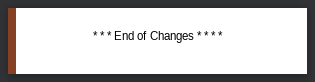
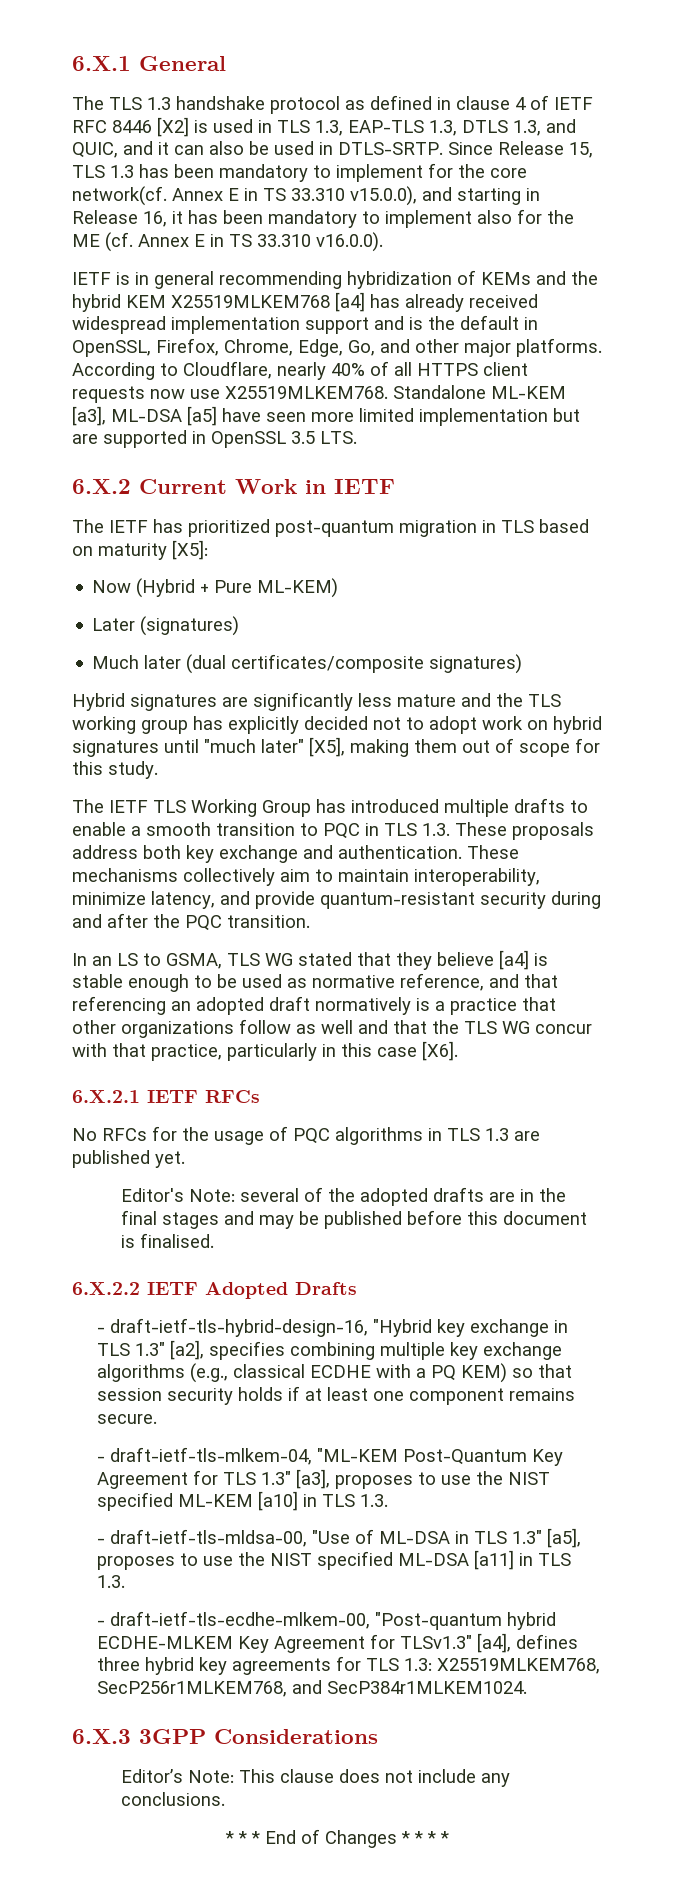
(93, 35) none -> [72,56,226,71] [72,95,593,114] [72,117,576,137] [72,141,593,158] [72,163,527,182] [72,186,540,206] [72,209,574,228] [72,232,383,252] [72,270,598,289] [72,292,538,312] [72,315,538,334] [72,338,602,357] [72,361,528,380] [72,385,566,403] [72,406,580,426] [72,430,357,448] [72,479,395,494] [72,519,589,537] [72,540,208,560] [92,578,339,598] [92,616,240,636] [92,654,523,674] [72,692,561,711] [72,716,602,734] [72,737,600,757] [72,761,158,779] [72,798,588,817] [72,822,594,840] [72,845,519,863] [72,868,540,886] [72,891,601,909] [72,913,310,931] [72,950,548,970] [72,973,558,992] [72,996,556,1015] [72,1019,592,1038] [72,1041,458,1061] [72,1090,260,1103] [72,1126,540,1145] [72,1150,185,1168] [121,1187,567,1206] [121,1210,588,1229] [121,1233,215,1248] [72,1282,357,1299] [96,1318,568,1337] [96,1340,562,1360] [96,1363,572,1383] [96,1386,575,1405] [96,1414,157,1424] [96,1447,563,1466] [96,1469,550,1489] [96,1491,388,1511] [96,1528,581,1548] [96,1550,571,1570] [96,1575,125,1588] [96,1611,556,1630] [96,1633,578,1653] [96,1656,600,1675] [96,1680,527,1697] [72,1729,378,1744] [121,1769,511,1787] [121,1792,226,1806] 6.X.1 General // The TLS 1.3 handshake protocol as defined in clause 4 of IETF RFC 8446 [X2] is used in TLS 1.3, EAP-TLS 1.3, DTLS 1.3, and QUIC, and it can also be used in DTLS-SRTP. Since Release 15, TLS 1.3 has been mandatory to implement for the core network(cf. Annex E in TS 33.310 v15.0.0), and starting in Release 16, it has been mandatory to implement also for the ME (cf. Annex E in TS 33.310 v16.0.0). // IETF is in general recommending hybridization of KEMs and the hybrid KEM X25519MLKEM768 [a4] has already received widespread implementation support and is the default in OpenSSL, Firefox, Chrome, Edge, Go, and other major platforms. According to Cloudflare, nearly 40% of all HTTPS client requests now use X25519MLKEM768. Standalone ML-KEM [a3], ML-DSA [a5] have seen more limited implementation but are supported in OpenSSL 3.5 LTS. // 6.X.2 Current Work in IETF // The IETF has prioritized post-quantum migration in TLS based on maturity [X5]: // Now (Hybrid + Pure ML-KEM) // Later (signatures) // Much later (dual certificates/composite signatures) // Hybrid signatures are significantly less mature and the TLS working group has explicitly decided not to adopt work on hybrid signatures until "much later" [X5], making them out of scope for this study. // The IETF TLS Working Group has introduced multiple drafts to enable a smooth transition to PQC in TLS 1.3. These proposals address both key exchange and authentication. These mechanisms collectively aim to maintain interoperability, minimize latency, and provide quantum-resistant security during and after the PQC transition. // In an LS to GSMA, TLS WG stated that they believe [a4] is stable enough to be used as normative reference, and that referencing an adopted draft normatively is a practice that other organizations follow as well and that the TLS WG concur with that practice, particularly in this case [X6]. // 6.X.2.1 IETF RFCs // No RFCs for the usage of PQC algorithms in TLS 1.3 are published yet. // Editor's Note: several of the adopted drafts are in the final stages and may be published before this document is finalised. // 6.X.2.2 IETF Adopted Drafts // - draft-ietf-tls-hybrid-design-16, "Hybrid key exchange in TLS 1.3" [a2], specifies combining multiple key exchange algorithms (e.g., classical ECDHE with a PQ KEM) so that session security holds if at least one component remains secure. // - draft-ietf-tls-mlkem-04, "ML-KEM Post-Quantum Key Agreement for TLS 1.3" [a3], proposes to use the NIST specified ML-KEM [a10] in TLS 1.3. // - draft-ietf-tls-mldsa-00, "Use of ML-DSA in TLS 1.3" [a5], proposes to use the NIST specified ML-DSA [a11] in TLS 1.3. // - draft-ietf-tls-ecdhe-mlkem-00, "Post-quantum hybrid ECDHE-MLKEM Key Agreement for TLSv1.3" [a4], defines three hybrid key agreements for TLS 1.3: X25519MLKEM768, SecP256r1MLKEM768, and SecP384r1MLKEM1024. // 6.X.3 3GPP Considerations // Editor’s Note: This clause does not include any conclusions. //

